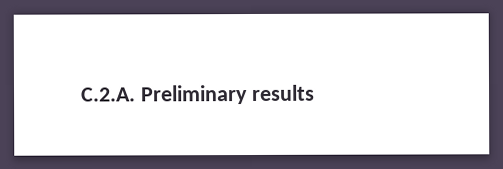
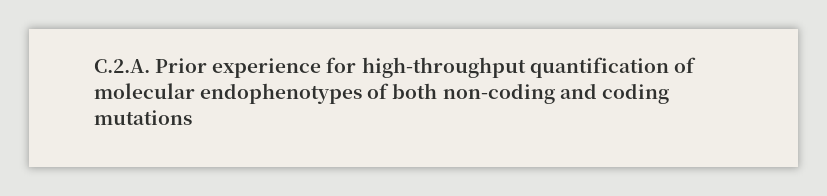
[140,84,315,105] Preliminary results -> [155,57,696,78] [94,83,669,104] [94,110,192,125] Prior experience for high-throughput quantification of molecular endophenotypes of both non-coding and coding mutations

